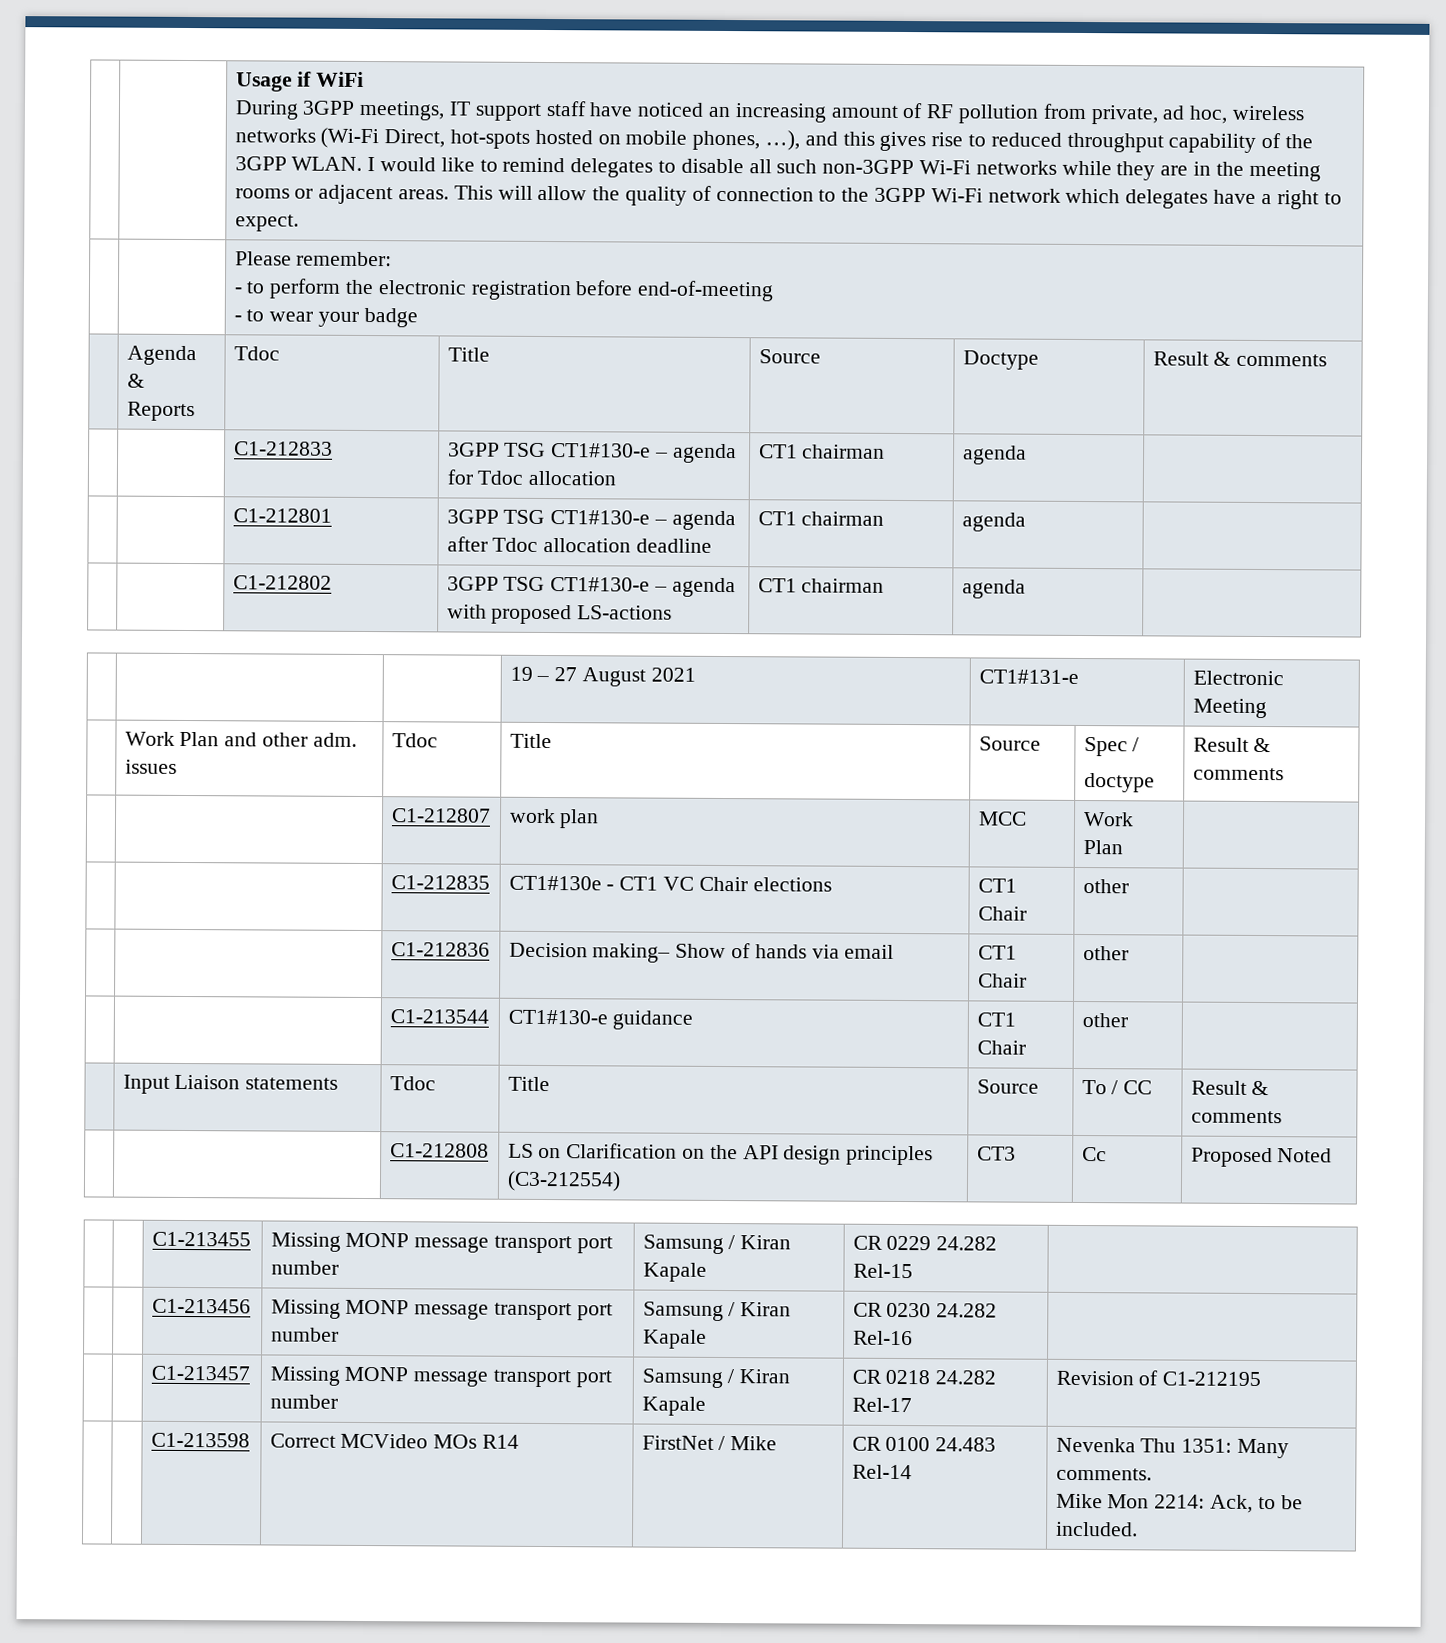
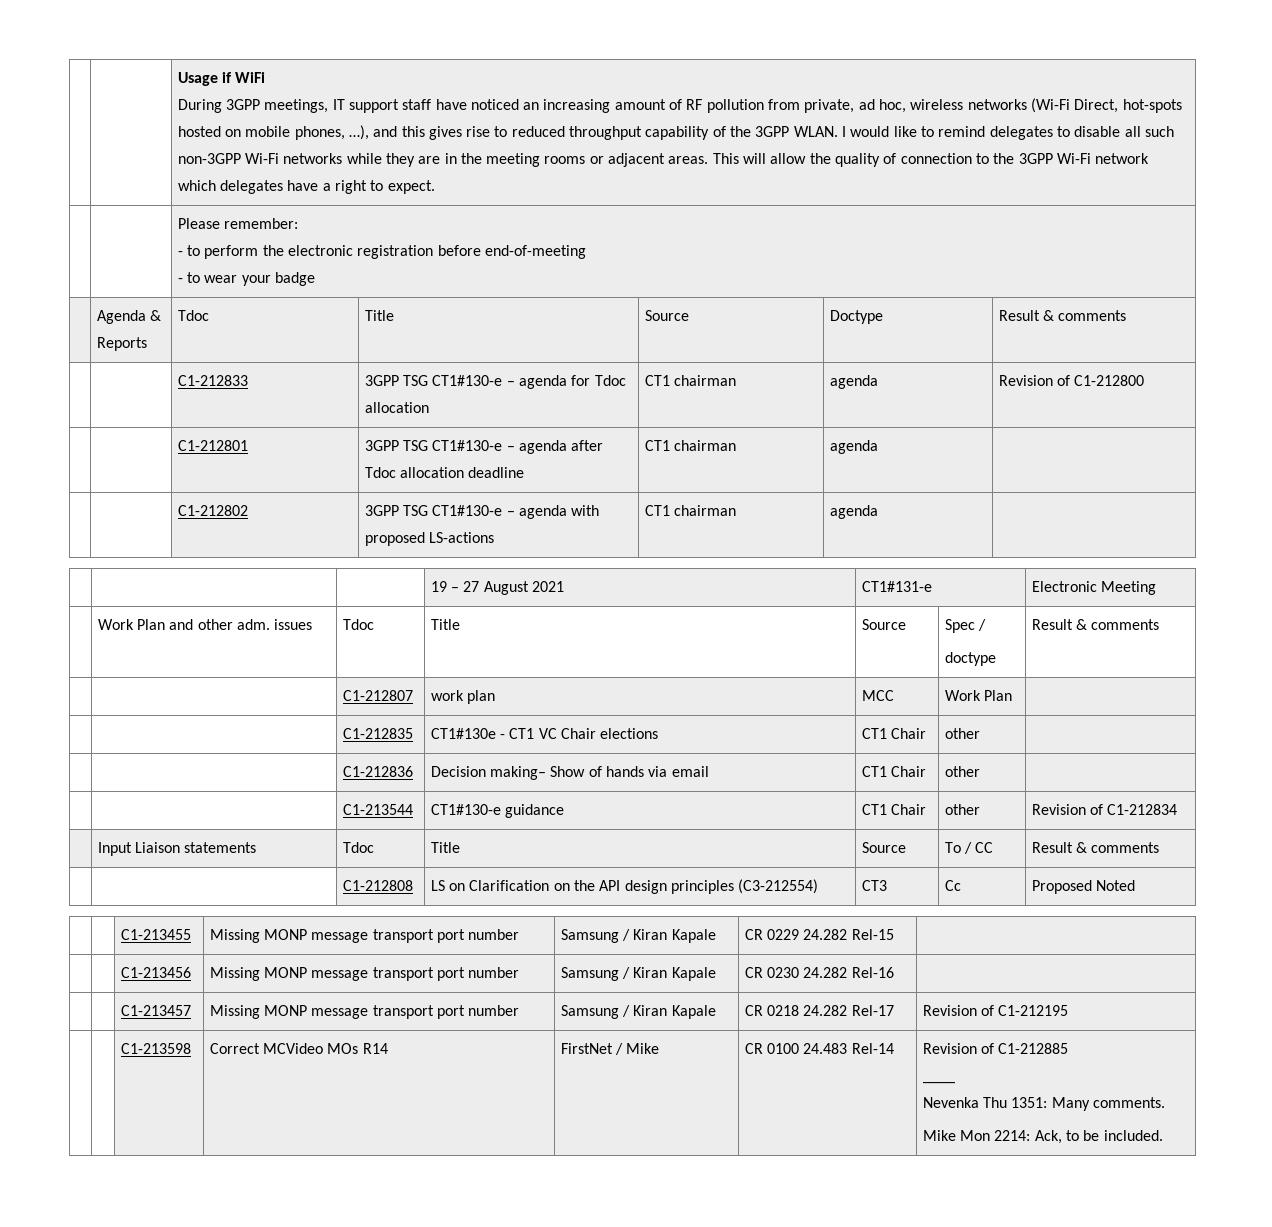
(1027, 455) none -> [998,375,1145,386] Revision of C1-212800
(1128, 1020) none -> [1031,804,1178,815] Revision of C1-212834
(912, 1472) none -> [922,1043,1069,1054] [922,1081,955,1084] Revision of C1-212885 // ____ //

